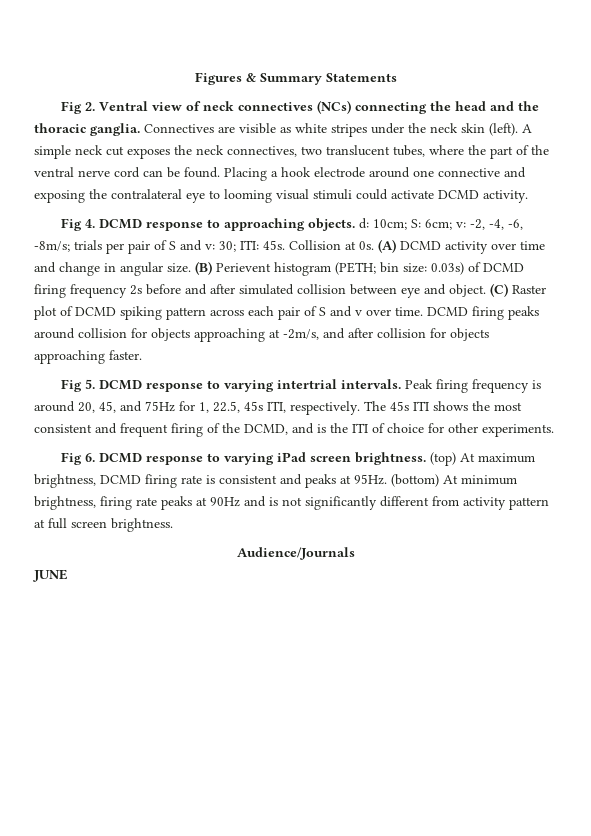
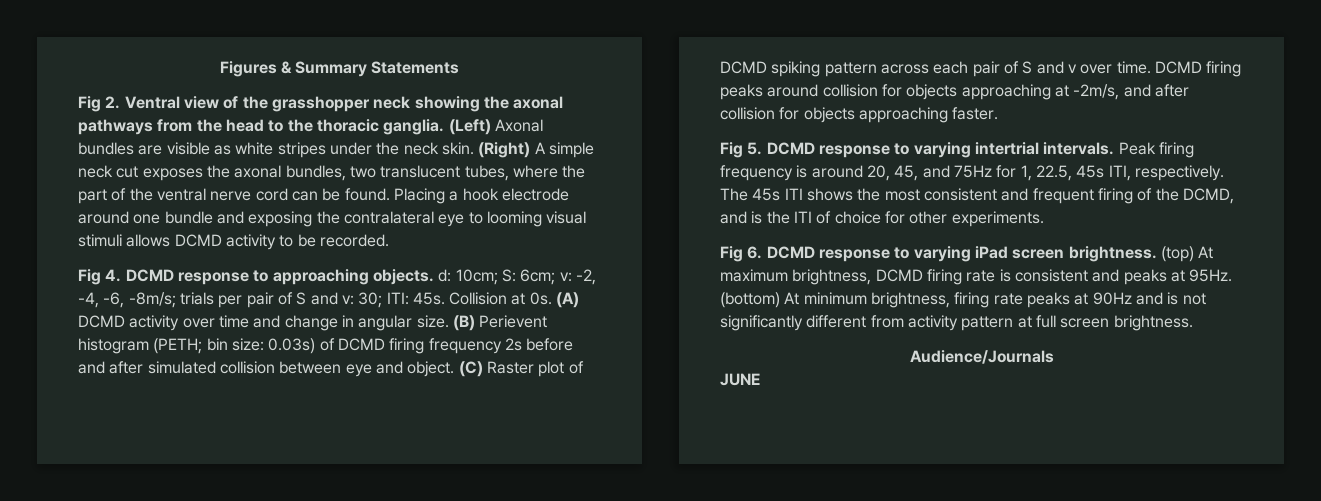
[203,100,428,114] neck connectives (NCs) connecting -> [242,96,564,112] [78,119,193,135] the grasshopper neck showing the axonal pathways from
[490,101,515,111] and -> [268,120,284,132] to
[144,124,214,133] Connectives -> [448,119,543,135] [78,142,134,155] (Left) Axonal bundles
[461,123,518,136] skin (left). -> [441,142,531,158] skin. (Right)
[196,145,297,157] neck connectives, -> [234,165,346,181] axonal bundles,
[438,168,500,177] connective -> [164,211,213,224] bundle
[356,189,528,203] could activate DCMD activity. -> [126,234,389,250] allows DCMD activity to be recorded.

